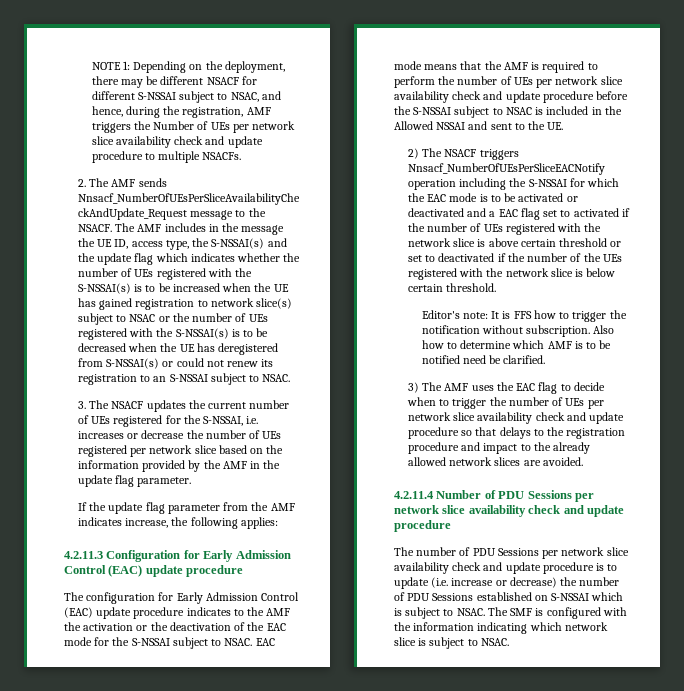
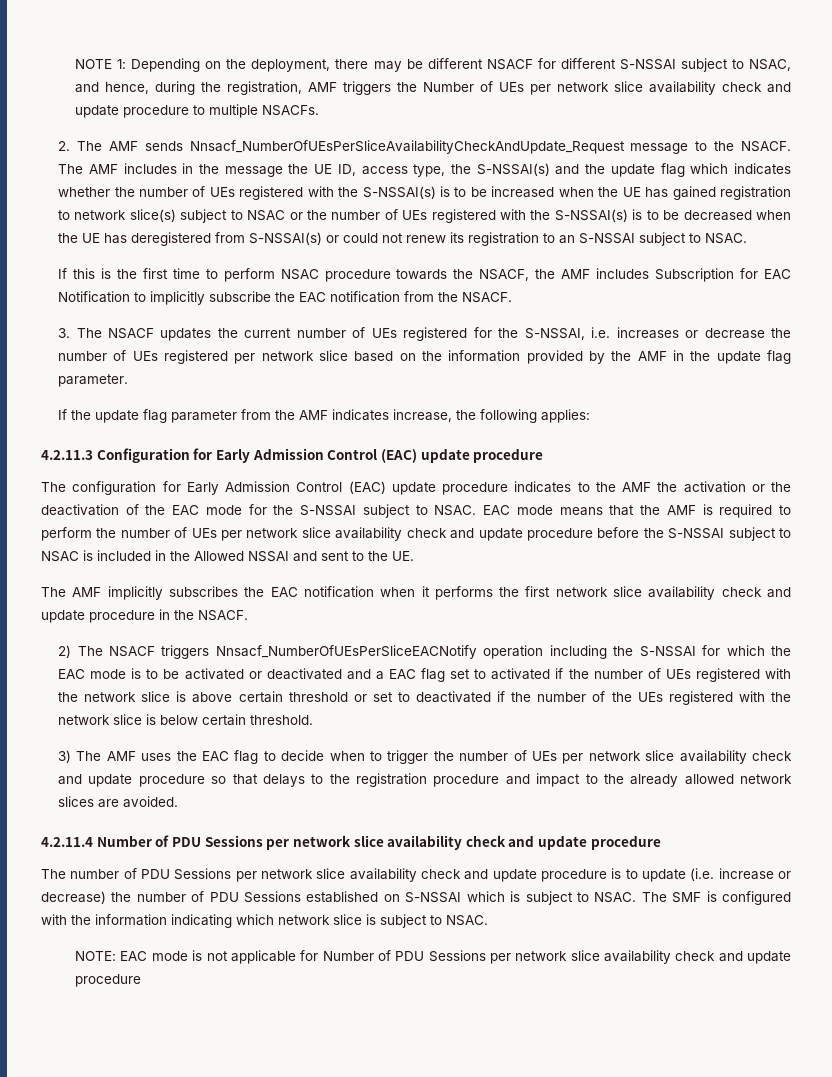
(291, 378) none -> [58,268,791,282] [58,291,513,305] // If this is the first time to perform NSAC procedure towards the NSACF, the AMF includes Subscription for EAC Notification to implicitly subscribe the EAC notification from the NSACF.
(564, 126) none -> [41,586,791,600] [41,609,248,623] // The AMF implicitly subscribes the EAC notification when it performs the first network slice availability check and update procedure in the NSACF.
[421,310,627,322] [421,325,615,337] [421,340,612,349] [421,355,546,364] // Editor's note: It is FFS how to trigger the notification without subscription. Also how to determine which AMF is to be notified need be clarified. -> (314, 720) none
(509, 642) none -> [75,950,792,964] [75,974,142,987] // NOTE: EAC mode is not applicable for Number of PDU Sessions per network slice availability check and update procedure

